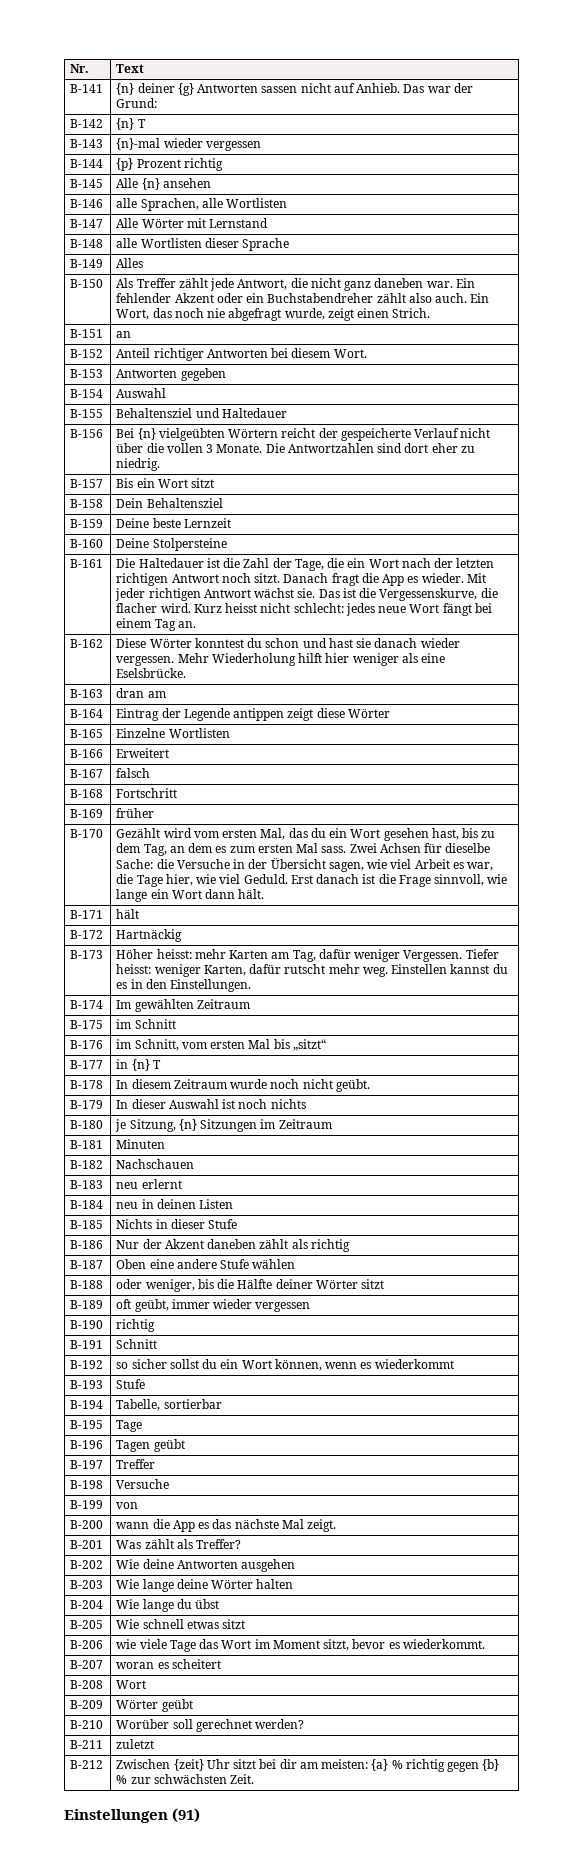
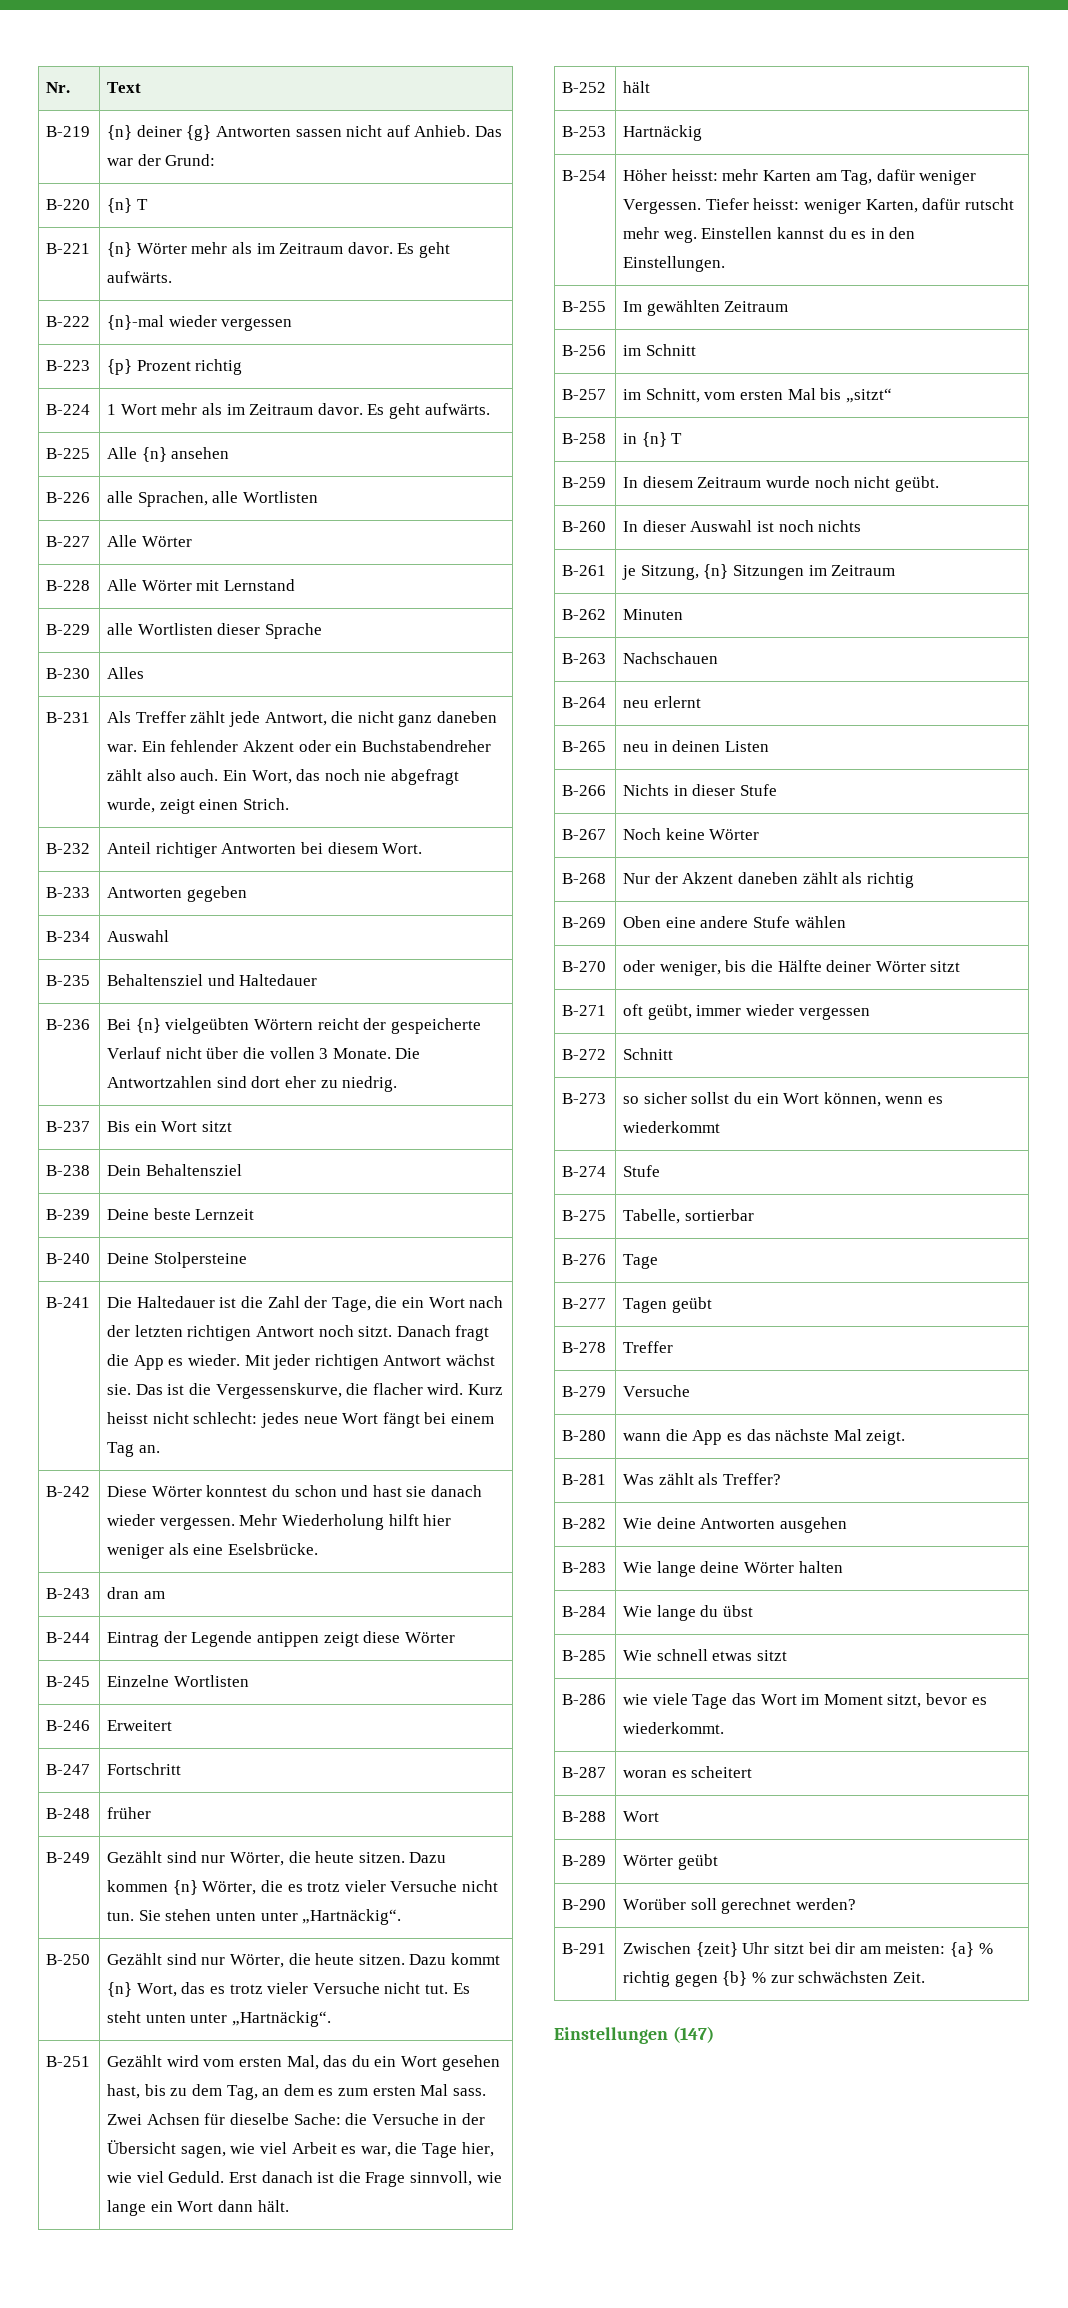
[70,84,104,93] B-141 -> [46,126,91,137] B-219
[70,119,104,128] [116,118,146,130] [70,139,104,148] B-142 | {n} T // B-143 -> [46,199,91,210] [107,198,148,213] [46,243,91,254] [107,242,450,258] [107,271,173,283] [46,316,91,327] B-220 | {n} T // B-221 | {n} Wörter mehr als im Zeitraum davor. Es geht aufwärts. // B-222
[70,159,104,168] B-144 -> [46,360,91,371] B-223
[70,179,104,188] B-145 -> [46,404,91,415] [107,403,490,419] [46,448,91,459] B-224 | 1 Wort mehr als im Zeitraum davor. Es geht aufwärts. // B-225
[70,199,104,208] B-146 -> [46,492,91,503] B-226
[70,219,104,228] B-147 -> [46,536,91,547] [107,535,192,547] [46,580,91,591] B-227 | Alle Wörter // B-228
[70,239,104,248] B-148 -> [46,624,91,635] B-229
[70,259,104,268] B-149 -> [46,668,91,679] B-230
[70,279,104,288] B-150 -> [46,712,91,723] B-231
[70,329,104,338] [116,331,132,338] [70,349,104,358] B-151 | an // B-152 -> [46,843,91,854] B-232
[70,369,104,378] B-153 -> [46,887,91,898] B-233
[70,389,104,398] B-154 -> [46,931,91,942] B-234
[70,409,104,418] B-155 -> [46,975,91,986] B-235
[70,429,104,438] B-156 -> [46,1019,91,1030] B-236
[70,479,104,488] B-157 -> [46,1121,91,1132] B-237
[70,499,104,508] B-158 -> [46,1165,91,1176] B-238
[70,519,104,528] B-159 -> [46,1209,91,1220] B-239
[70,539,104,548] B-160 -> [46,1253,91,1264] B-240
[70,559,104,568] B-161 -> [46,1297,91,1308] B-241
[70,639,104,648] B-162 -> [46,1486,91,1497] B-242
[70,689,104,698] B-163 -> [46,1588,91,1599] B-243
[70,709,104,718] B-164 -> [46,1632,91,1643] B-244
[70,729,104,738] B-165 -> [46,1676,91,1687] B-245
[70,749,104,758] B-166 -> [46,1720,91,1731] B-246
[70,769,104,778] [116,768,151,778] [70,789,104,798] B-167 | falsch // B-168 -> [46,1764,91,1775] B-247
[70,809,104,818] B-169 -> [46,1808,91,1819] B-248
[70,829,104,838] B-170 -> [46,1852,91,1863] [107,1851,447,1866] [107,1880,498,1895] [107,1909,402,1925] [46,1954,91,1965] [107,1953,500,1968] [107,1982,470,1997] [107,2011,331,2027] [46,2056,91,2067] B-249 | Gezählt sind nur Wörter, die heute sitzen. Dazu kommen {n} Wörter, die es trotz vieler Versuche nicht tun. Sie stehen unten unter „Hartnäckig“. // B-250 | Gezählt sind nur Wörter, die heute sitzen. Dazu kommt {n} Wort, das es trotz vieler Versuche nicht tut. Es steht unten unter „Hartnäckig“. // B-251
[70,910,104,919] B-171 -> [562,82,607,93] B-252
[70,930,104,939] B-172 -> [562,126,607,137] B-253
[70,950,104,959] B-173 -> [562,170,607,181] B-254
[70,1000,104,1009] B-174 -> [562,301,607,312] B-255
[70,1020,104,1029] B-175 -> [562,345,607,356] B-256
[70,1040,104,1049] B-176 -> [562,389,607,400] B-257
[70,1060,104,1069] B-177 -> [562,433,607,444] B-258
[70,1080,104,1089] B-178 -> [562,477,607,488] B-259
[70,1100,104,1109] B-179 -> [562,521,607,532] B-260
[70,1120,104,1129] B-180 -> [562,565,607,576] B-261
[70,1140,104,1149] B-181 -> [562,609,607,620] B-262
[70,1160,104,1169] B-182 -> [562,653,607,664] B-263
[70,1180,104,1189] B-183 -> [562,697,607,708] B-264
[70,1200,104,1209] B-184 -> [562,741,607,752] B-265
[70,1220,104,1229] B-185 -> [562,785,607,796] B-266
[70,1240,104,1249] B-186 -> [562,829,607,840] [623,828,760,840] [562,873,607,884] B-267 | Noch keine Wörter // B-268
[70,1260,104,1269] B-187 -> [562,917,607,928] B-269
[70,1280,104,1289] B-188 -> [562,961,607,972] B-270
[70,1300,104,1309] B-189 -> [562,1005,607,1016] B-271
[70,1320,104,1329] [116,1319,156,1332] [70,1340,104,1349] [116,1339,158,1349] [70,1360,104,1369] B-190 | richtig // B-191 | Schnitt // B-192 -> [562,1049,607,1060] [623,1048,674,1060] [562,1093,607,1104] B-272 | Schnitt // B-273
[70,1380,104,1389] [116,1379,146,1389] [70,1400,104,1409] B-193 | Stufe // B-194 -> [562,1166,607,1177] [623,1165,661,1177] [562,1210,607,1221] B-274 | Stufe // B-275
[70,1420,104,1429] B-195 -> [562,1254,607,1265] B-276
[70,1440,104,1449] B-196 -> [562,1298,607,1309] B-277
[70,1460,104,1469] B-197 -> [562,1342,607,1353] B-278
[70,1480,104,1489] B-198 -> [562,1386,607,1397] B-279
[70,1500,104,1509] [116,1502,139,1509] [70,1520,104,1529] B-199 | von // B-200 -> [562,1430,607,1441] B-280
[70,1540,104,1549] B-201 -> [562,1474,607,1485] B-281
[70,1560,104,1569] B-202 -> [562,1518,607,1529] B-282
[70,1580,104,1589] B-203 -> [562,1562,607,1573] B-283
[70,1600,104,1609] B-204 -> [562,1606,607,1617] B-284
[70,1620,104,1629] B-205 -> [562,1650,607,1661] B-285
[70,1640,104,1649] B-206 -> [562,1694,607,1705] B-286
[70,1660,104,1669] B-207 -> [562,1767,607,1778] B-287
[70,1680,104,1689] B-208 -> [562,1811,607,1822] B-288
[70,1700,104,1709] B-209 -> [562,1855,607,1866] B-289
[70,1720,104,1729] B-210 -> [562,1899,607,1910] B-290
[70,1740,104,1749] [116,1739,155,1749] [70,1760,104,1769] B-211 | zuletzt // B-212 -> [562,1943,607,1954] B-291
[172,1808,201,1823] (91) -> [672,2026,714,2043] (147)

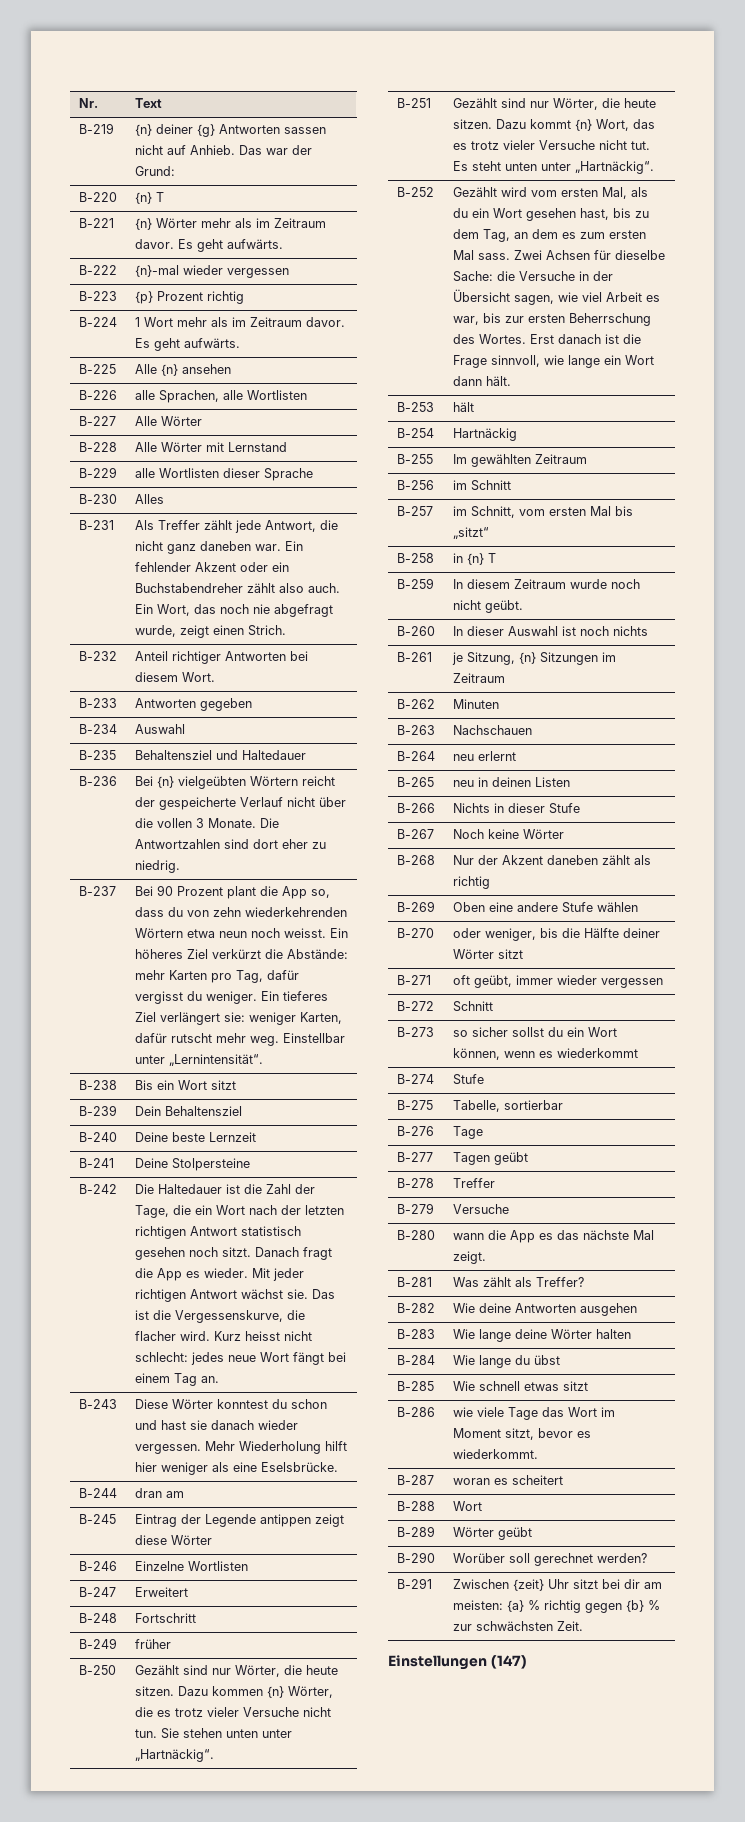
(91, 1126) none -> [134,885,330,899] [134,907,347,917] [134,928,348,938] [134,949,348,959] [134,970,299,983] [134,991,328,1004] [134,1012,342,1025] [134,1033,345,1046] [134,1054,263,1066] [78,1080,117,1090] | Bei 90 Prozent plant die App so, dass du von zehn wiederkehrenden Wörtern etwa neun noch weisst. Ein höheres Ziel verkürzt die Abstände: mehr Karten pro Tag, dafür vergisst du weniger. Ein tieferes Ziel verlängert sie: weniger Karten, dafür rutscht mehr weg. Einstellbar unter „Lernintensität“. // B-238
[46,1165,91,1176] B-238 -> [78,1105,117,1116] B-239
[46,1209,91,1220] B-239 -> [78,1132,117,1142] B-240
[46,1253,91,1264] B-240 -> [78,1158,114,1168] B-241
[46,1297,91,1308] B-241 -> [78,1184,117,1194] B-242
(314, 1331) none -> [240,1226,301,1236] [134,1247,185,1260] statistisch gesehen
[46,1486,91,1497] B-242 -> [78,1399,117,1409] B-243
[46,1588,91,1599] B-243 -> [78,1488,117,1498] B-244
[46,1632,91,1643] B-244 -> [78,1514,116,1524] B-245
[46,1676,91,1687] B-245 -> [78,1561,117,1571] B-246
[46,1720,91,1731] B-246 -> [78,1587,116,1597] B-247
[46,1764,91,1775] B-247 -> [78,1613,117,1623] B-248
[46,1808,91,1819] B-248 -> [78,1638,117,1649] B-249
[46,1852,91,1863] B-249 -> [78,1665,116,1675] B-250
[46,1954,91,1965] B-250 -> [396,98,431,108] B-251
[46,2056,91,2067] B-251 -> [396,187,434,197] B-252
[323,2055,348,2067] das -> [630,187,648,197] als
[395,2142,494,2158] [107,2171,225,2183] die Tage hier, wie viel Geduld. -> [482,313,651,326] [452,334,526,344] bis zur ersten Beherrschung des Wortes.
[562,82,607,93] B-252 -> [396,402,434,412] B-253
[562,126,607,137] B-253 -> [396,428,434,438] B-254
[562,170,607,181] [623,169,977,185] [623,198,1014,214] [623,227,916,243] [623,256,726,272] // B-254 | Höher heisst: mehr Karten am Tag, dafür weniger Vergessen. Tiefer heisst: weniger Karten, dafür rutscht mehr weg. Einstellen kannst du es in den Einstellungen. -> (517, 434) none

